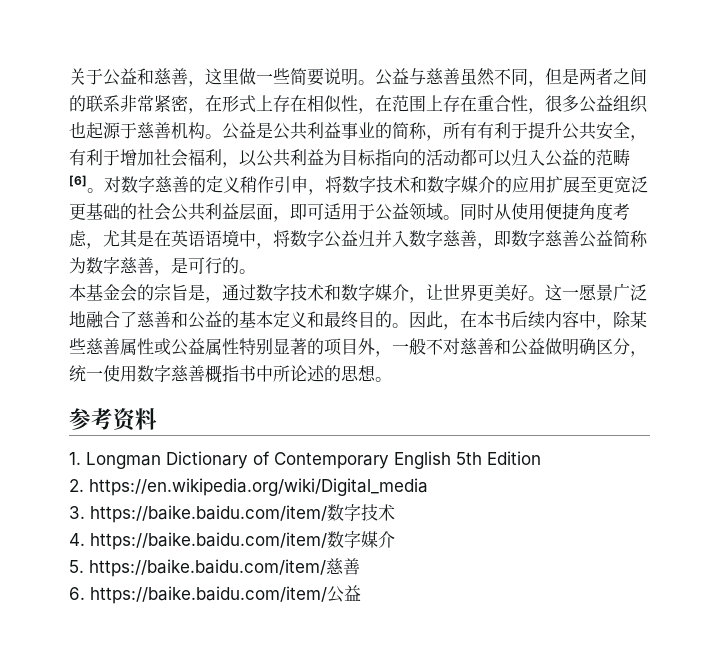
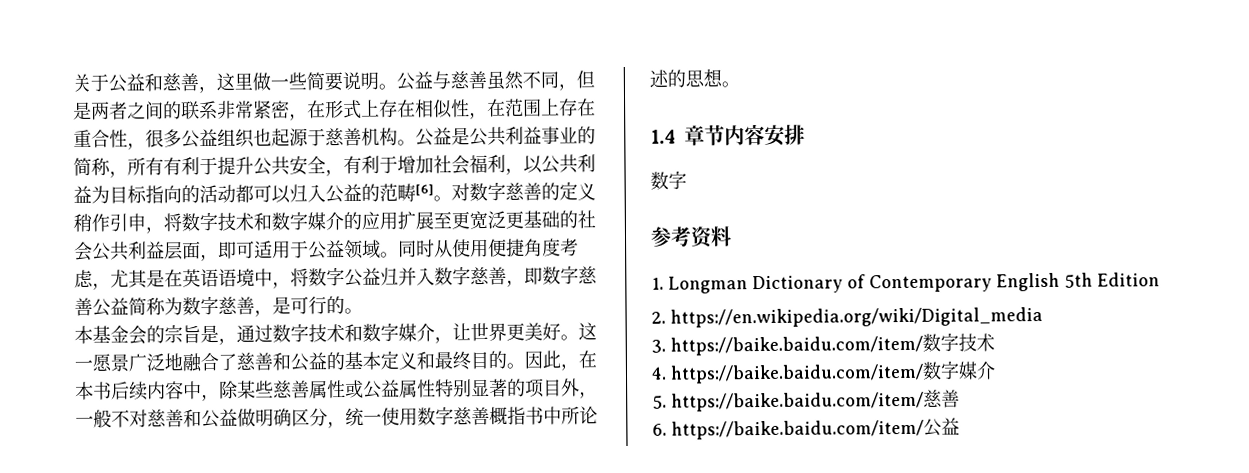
(392, 379) none -> [650,123,805,146] [650,170,687,190] // 1.4章节内容安排 // 数字

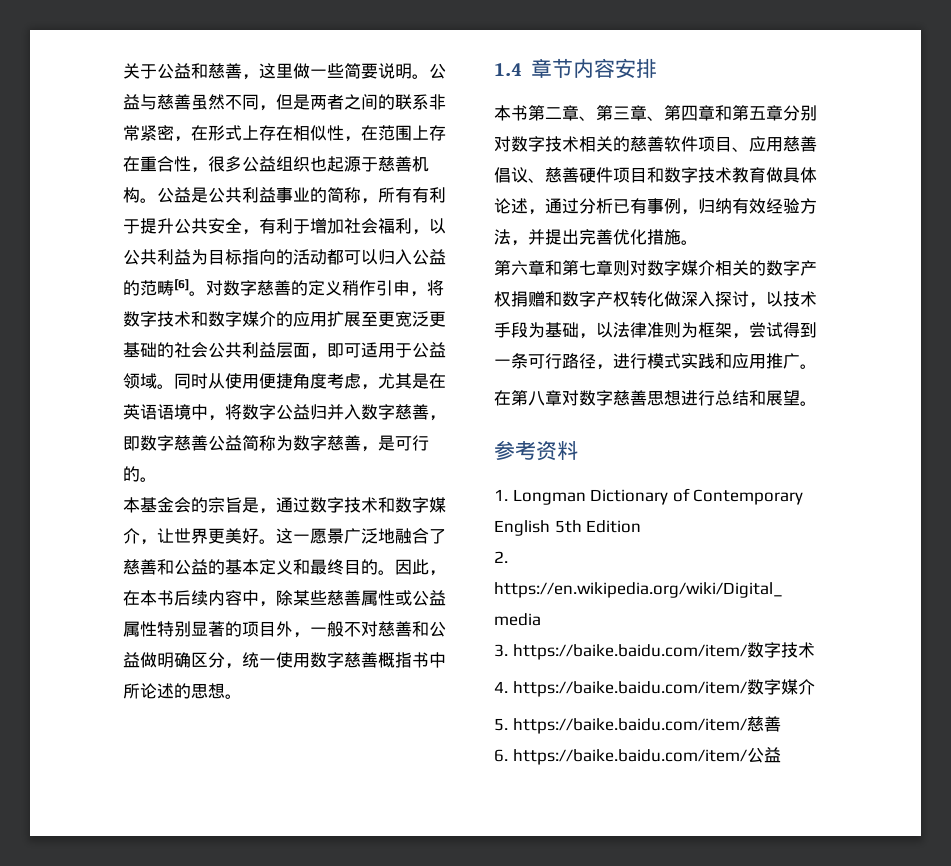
[650,170,687,190] 数字 -> [494,105,817,121] [494,136,817,152] [494,167,817,183] [494,198,817,215] [494,229,698,246] [494,260,817,276] [494,291,817,308] [494,322,817,339] [494,353,817,370] [494,390,817,406] 本书第二章、第三章、第四章和第五章分别对数字技术相关的慈善软件项目、应用慈善倡议、慈善硬件项目和数字技术教育做具体论述，通过分析已有事例，归纳有效经验方法，并提出完善优化措施。 // 第六章和第七章则对数字媒介相关的数字产权捐赠和数字产权转化做深入探讨，以技术手段为基础，以法律准则为框架，尝试得到一条可行路径，进行模式实践和应用推广。 // 在第八章对数字慈善思想进行总结和展望。

